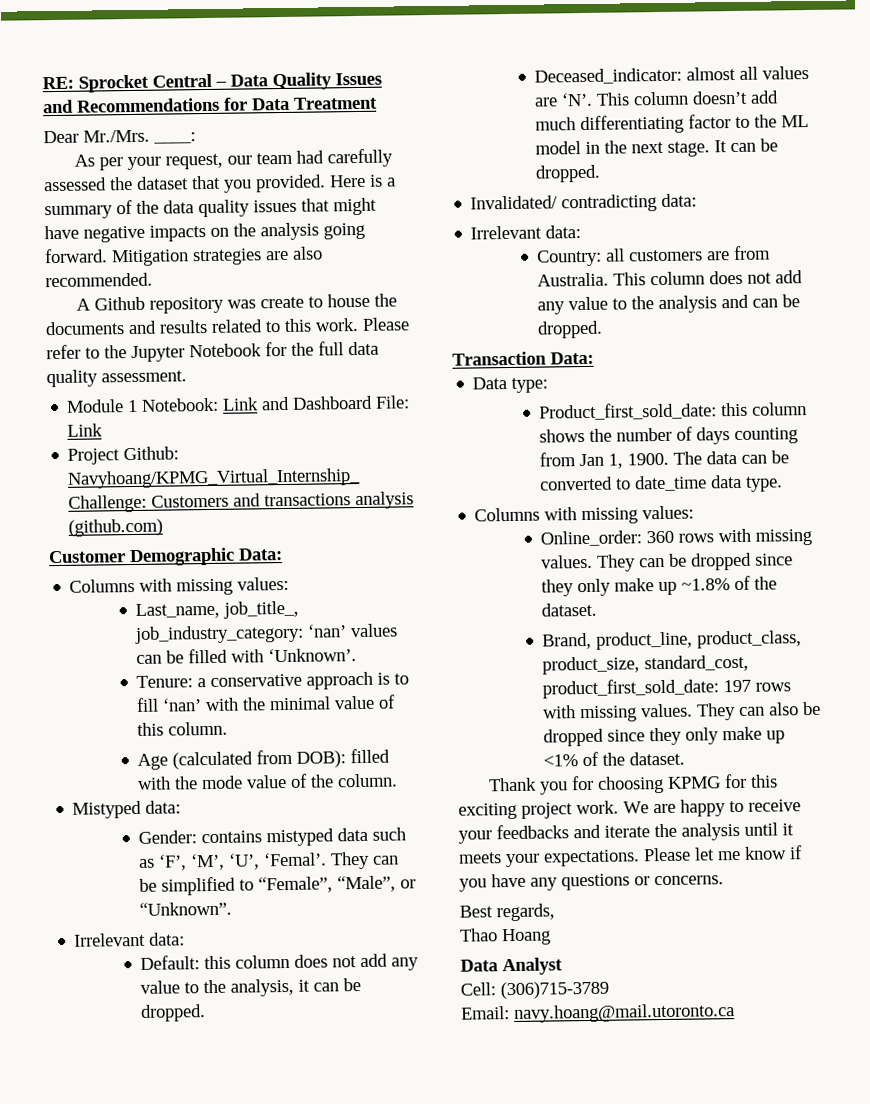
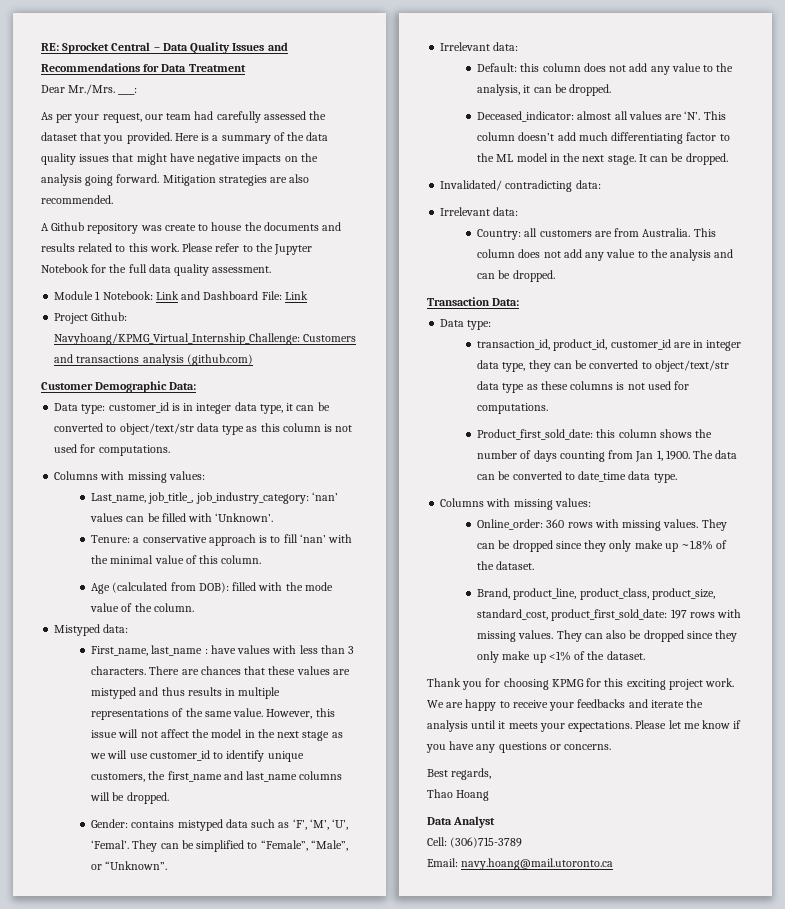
(283, 554) none -> [54,402,330,414] [54,423,353,435] [54,444,170,456] // Data type: customer_id is in integer data type, it can be converted to object/text/str data type as this column is not used for computations.
(182, 807) none -> [91,645,355,656] [91,666,350,675] [91,687,281,699] [91,708,335,720] [91,729,343,741] [90,750,304,762] [91,771,343,782] [90,792,169,804] // First_name, last_name : have values with less than 3 characters. There are chances that these values are mistyped and thus results in multiple representations of the same value. However, this issue will not affect the model in the next stage as we will use customer_id to identify unique customers, the first_name and last_name columns will be dropped.
(549, 385) none -> [477,339,742,351] [477,360,729,372] [477,381,690,393] [477,403,549,414] // transaction_id, product_id, customer_id are in integer data type, they can be converted to object/text/str data type as these columns is not used for computations.

